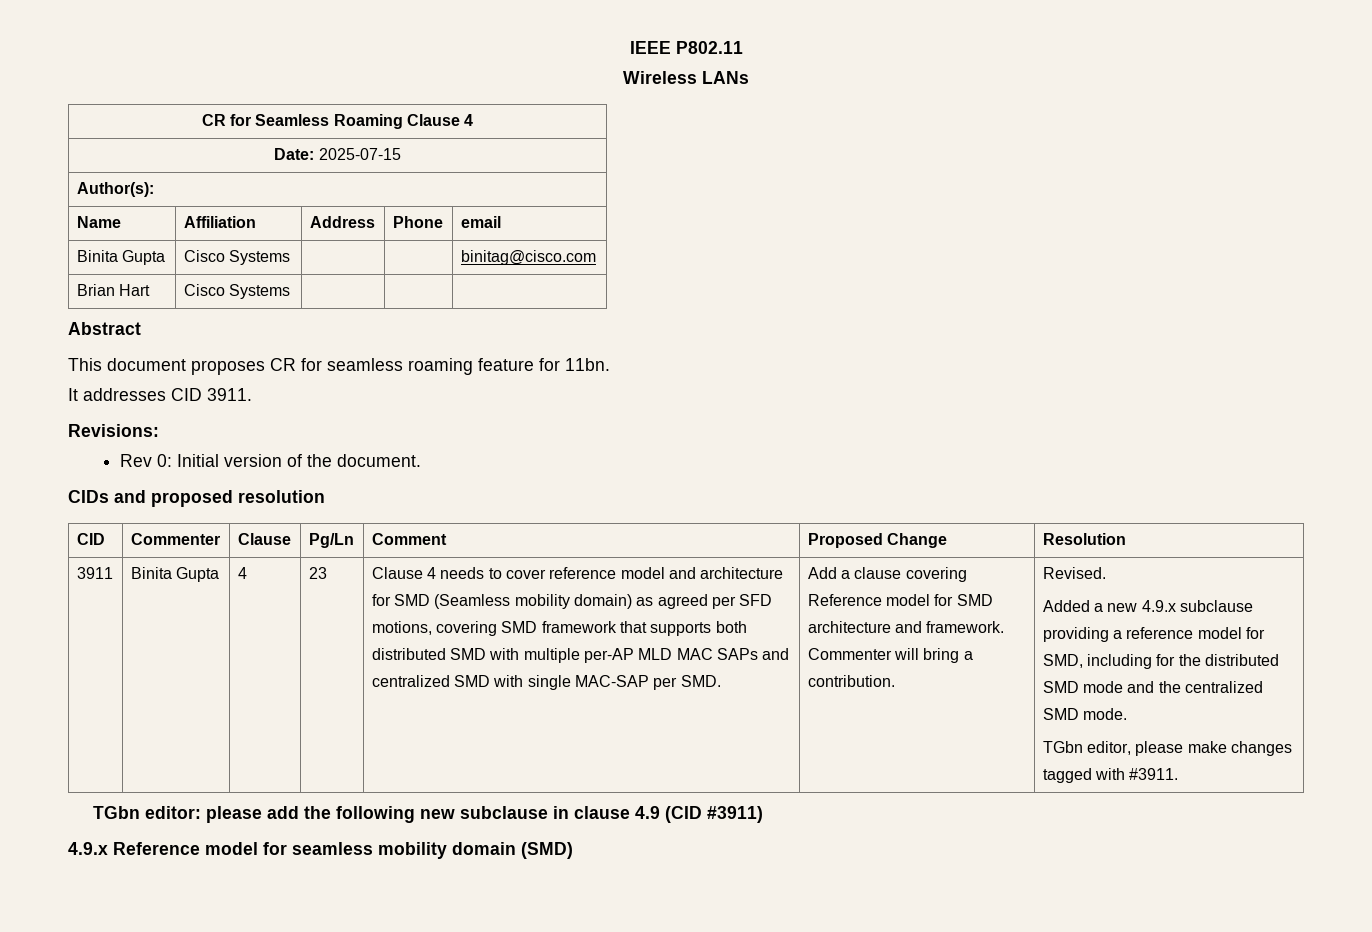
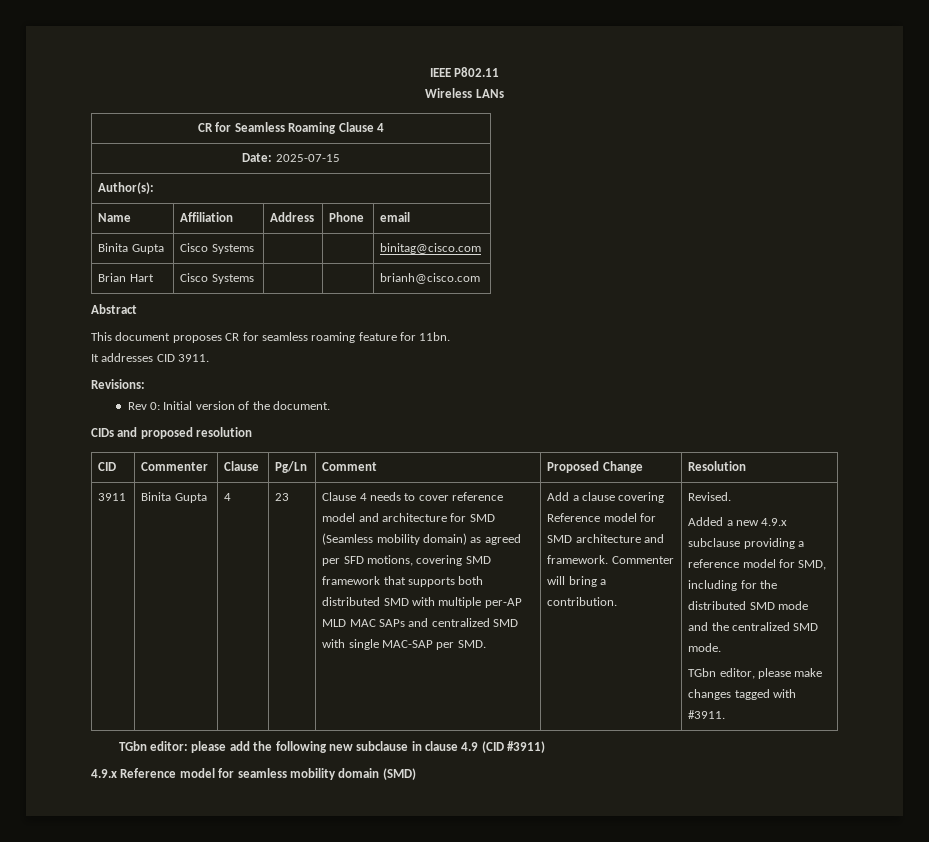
(290, 291) none -> [380,273,481,284] brianh@cisco.com

